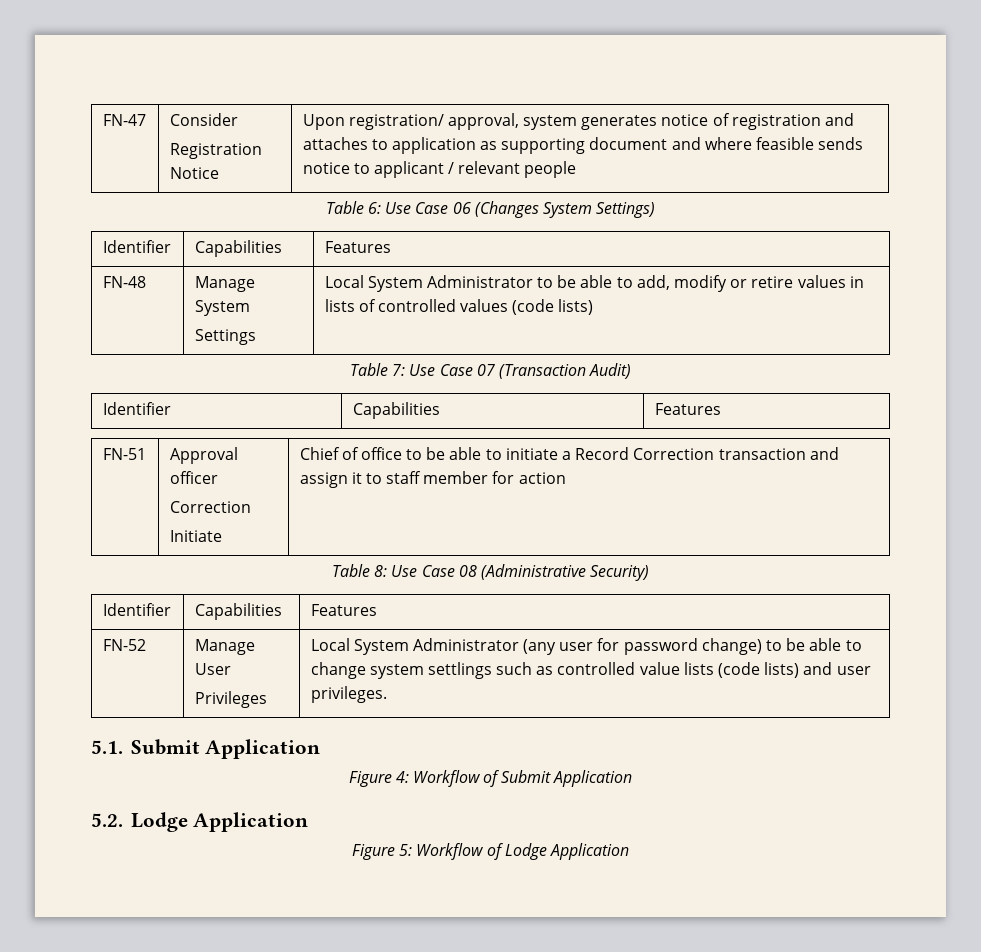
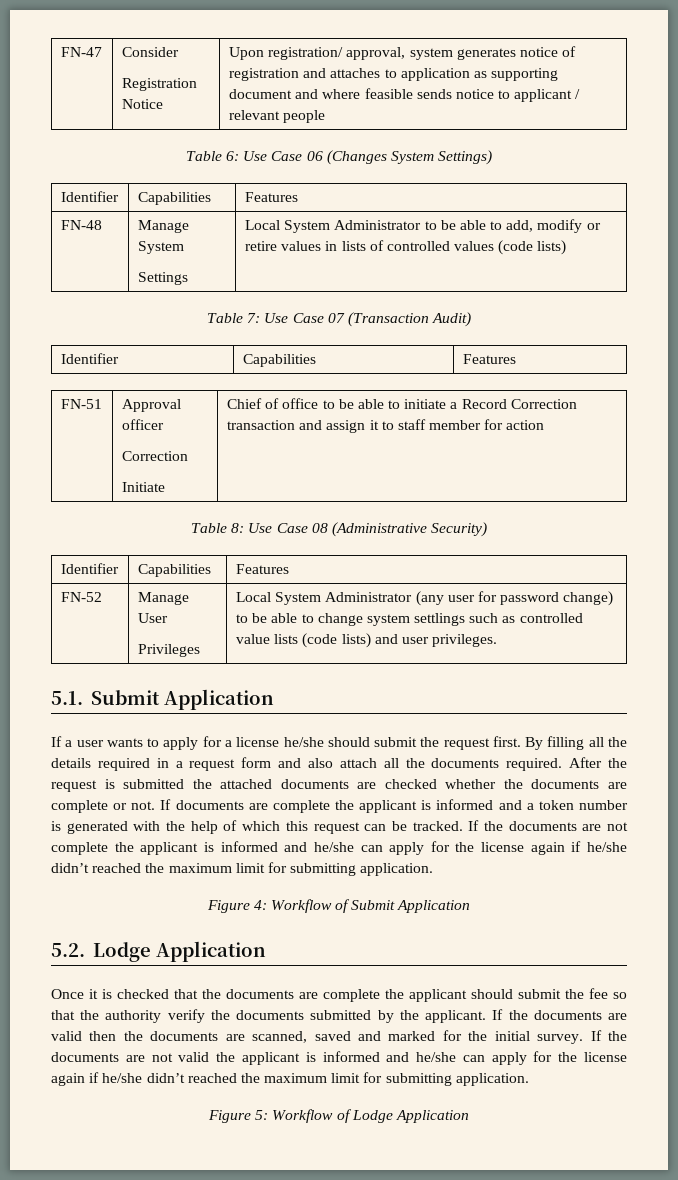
(321, 749) none -> [51,736,627,750] [51,757,627,771] [51,779,627,792] [51,799,629,813] [51,820,628,834] [51,841,627,855] [51,862,434,876] // If a user wants to apply for a license he/she should submit the request first. By filling all the details required in a request form and also attach all the documents required. After the request is submitted the attached documents are checked whether the documents are complete or not. If documents are complete the applicant is informed and a token number is generated with the help of which this request can be tracked. If the documents are not complete the applicant is informed and he/she can apply for the license again if he/she didn’t reached the maximum limit for submitting application.
(309, 822) none -> [51,988,627,1002] [51,1009,627,1023] [51,1030,628,1044] [51,1051,627,1065] [51,1072,529,1086] // Once it is checked that the documents are complete the applicant should submit the fee so that the authority verify the documents submitted by the applicant. If the documents are valid then the documents are scanned, saved and marked for the initial survey. If the documents are not valid the applicant is informed and he/she can apply for the license again if he/she didn’t reached the maximum limit for submitting application.

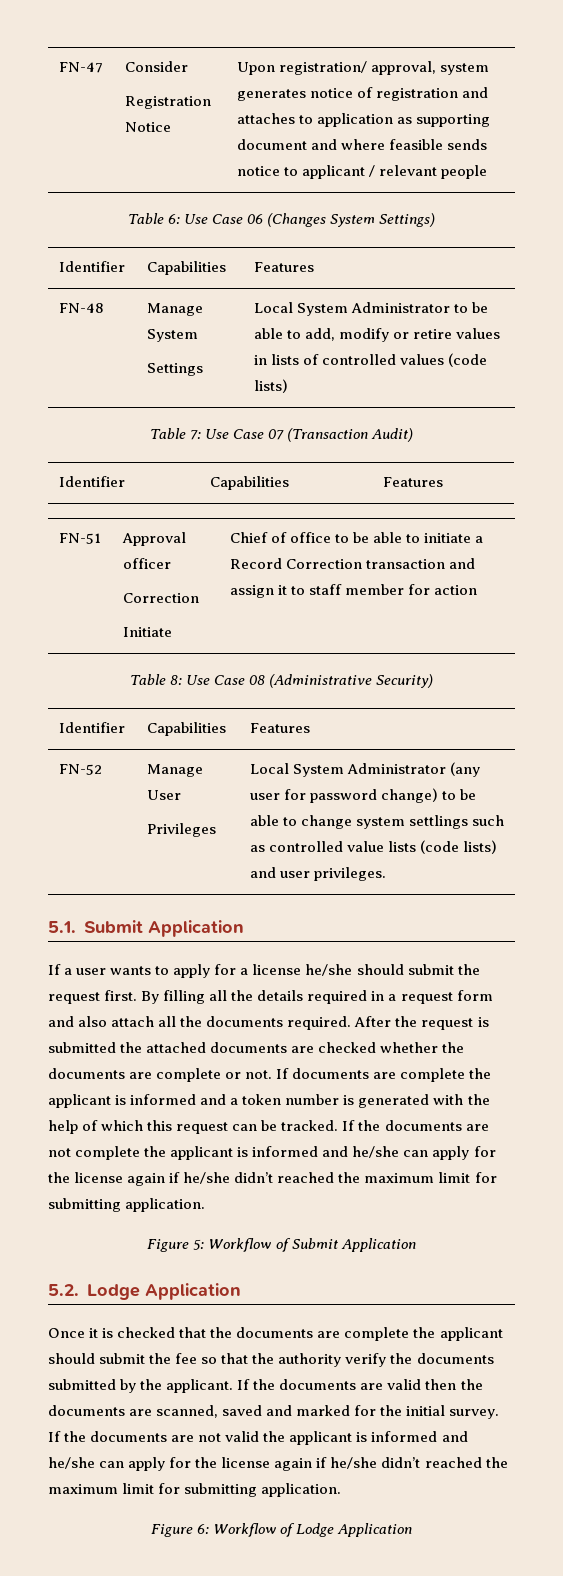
[253,900,267,910] 4: -> [193,1239,205,1250] 5:
[255,1110,269,1120] 5: -> [196,1524,209,1534] 6:

